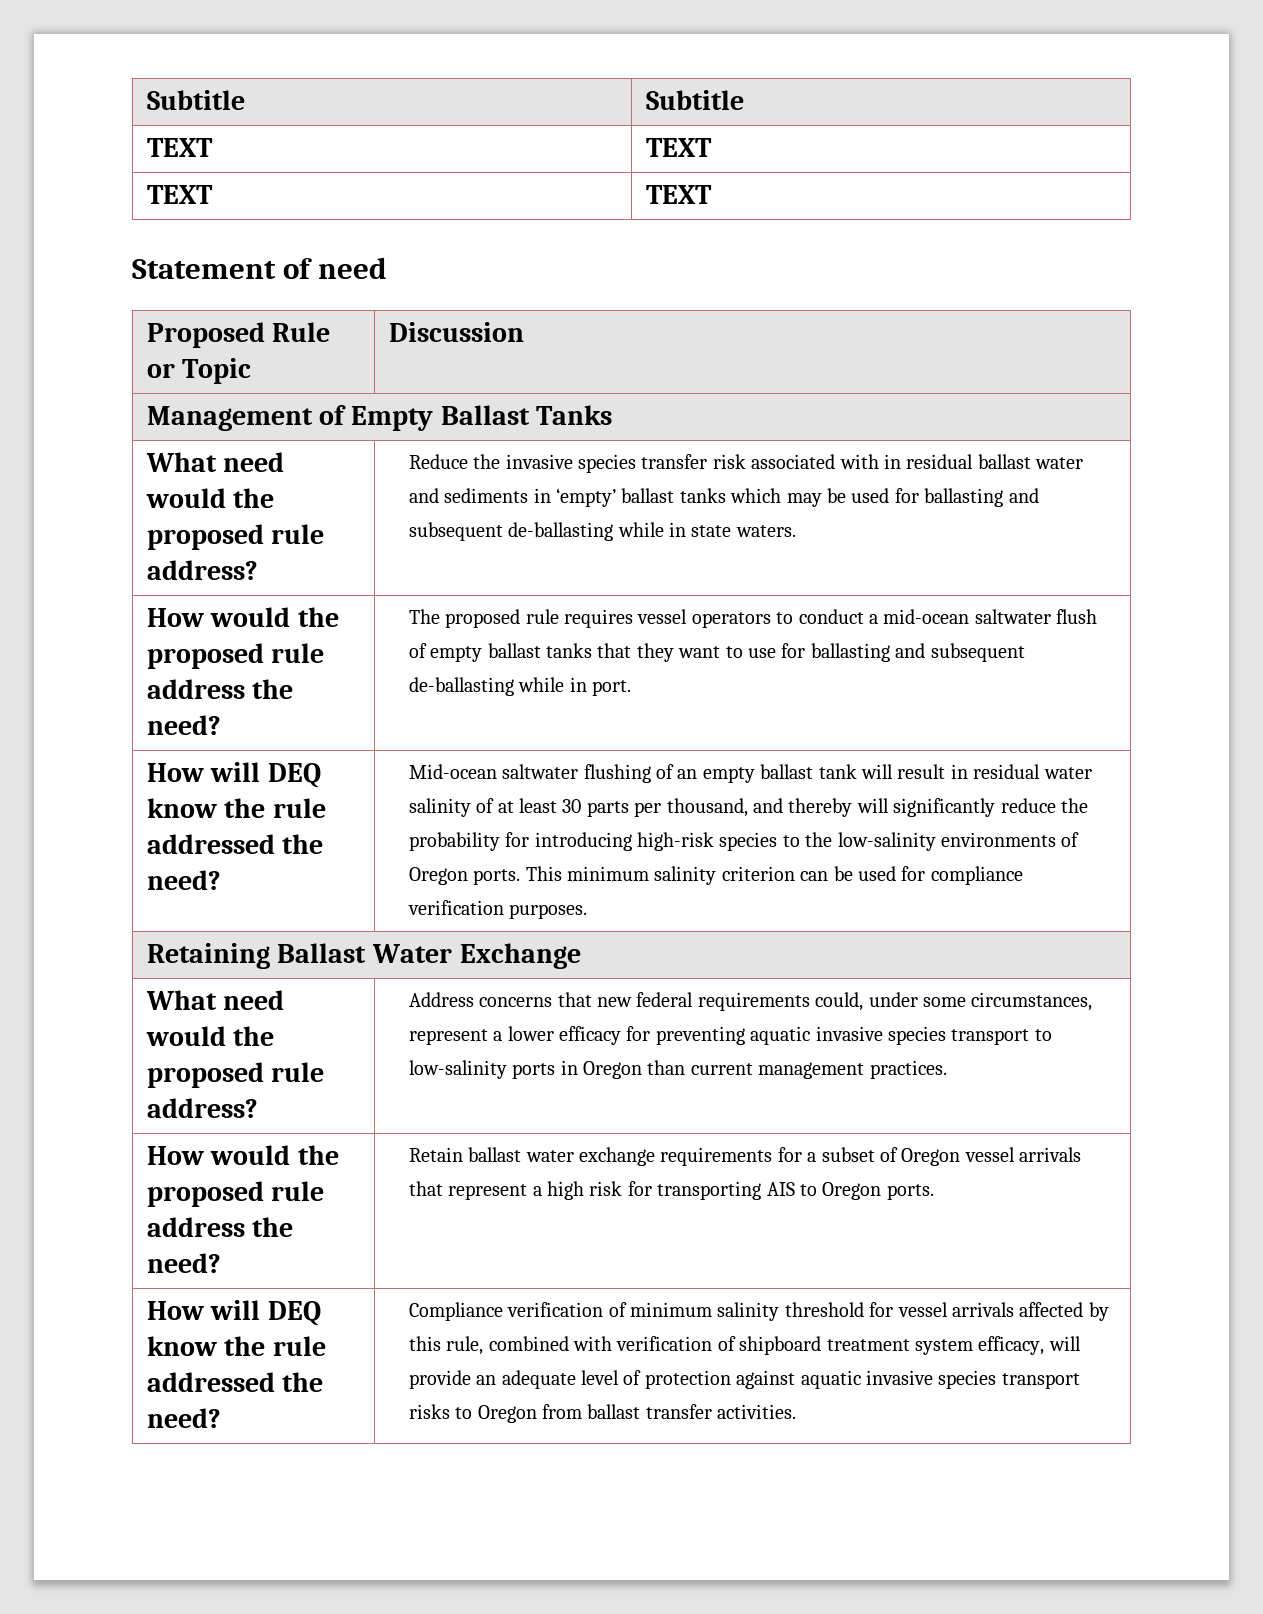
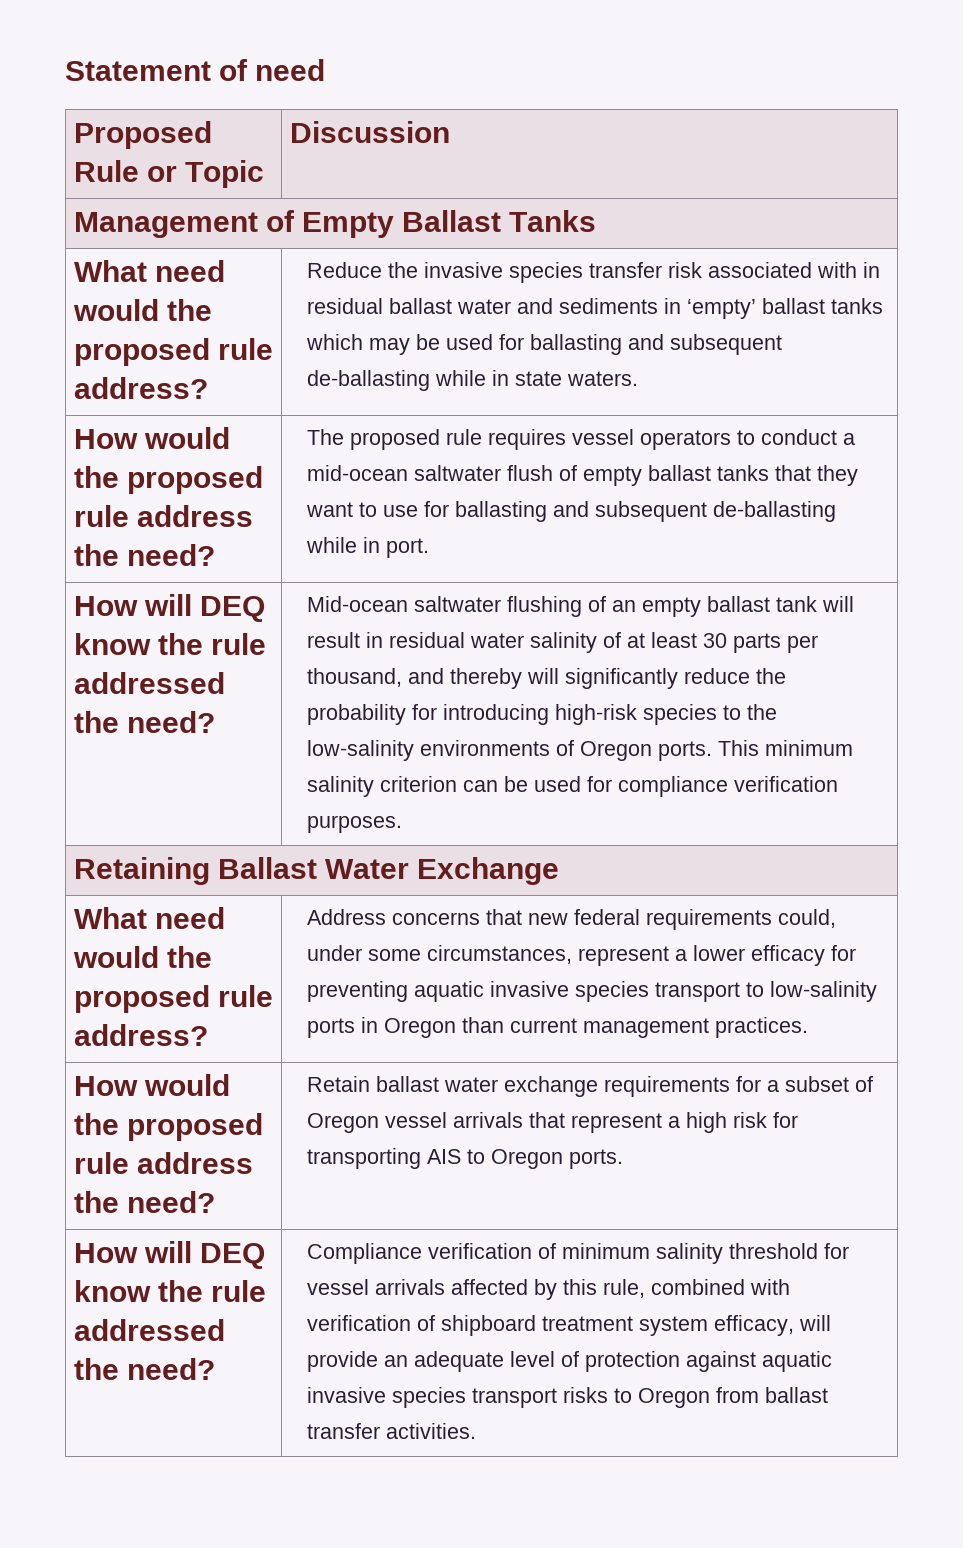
[146,90,245,110] [645,90,744,110] [146,138,213,157] [645,138,712,157] [146,185,213,204] [645,185,712,204] Subtitle | Subtitle // TEXT | TEXT // TEXT | TEXT // -> (65, 71) none

